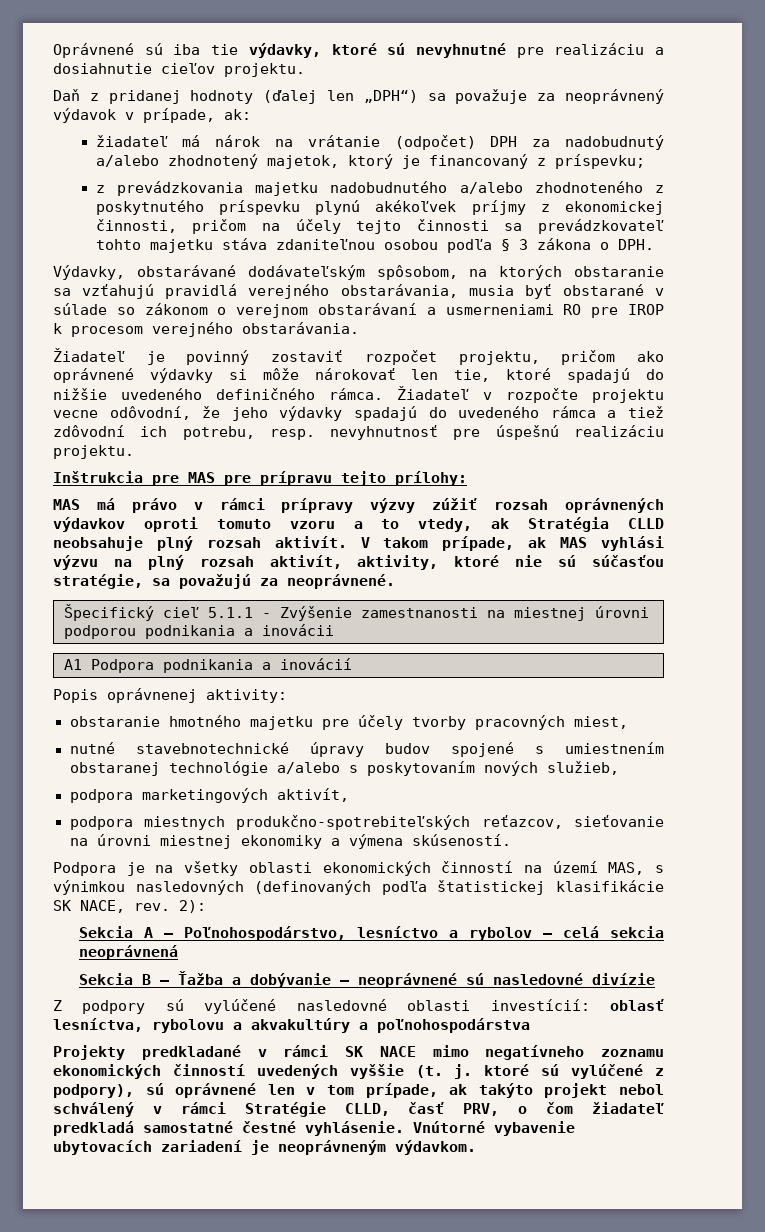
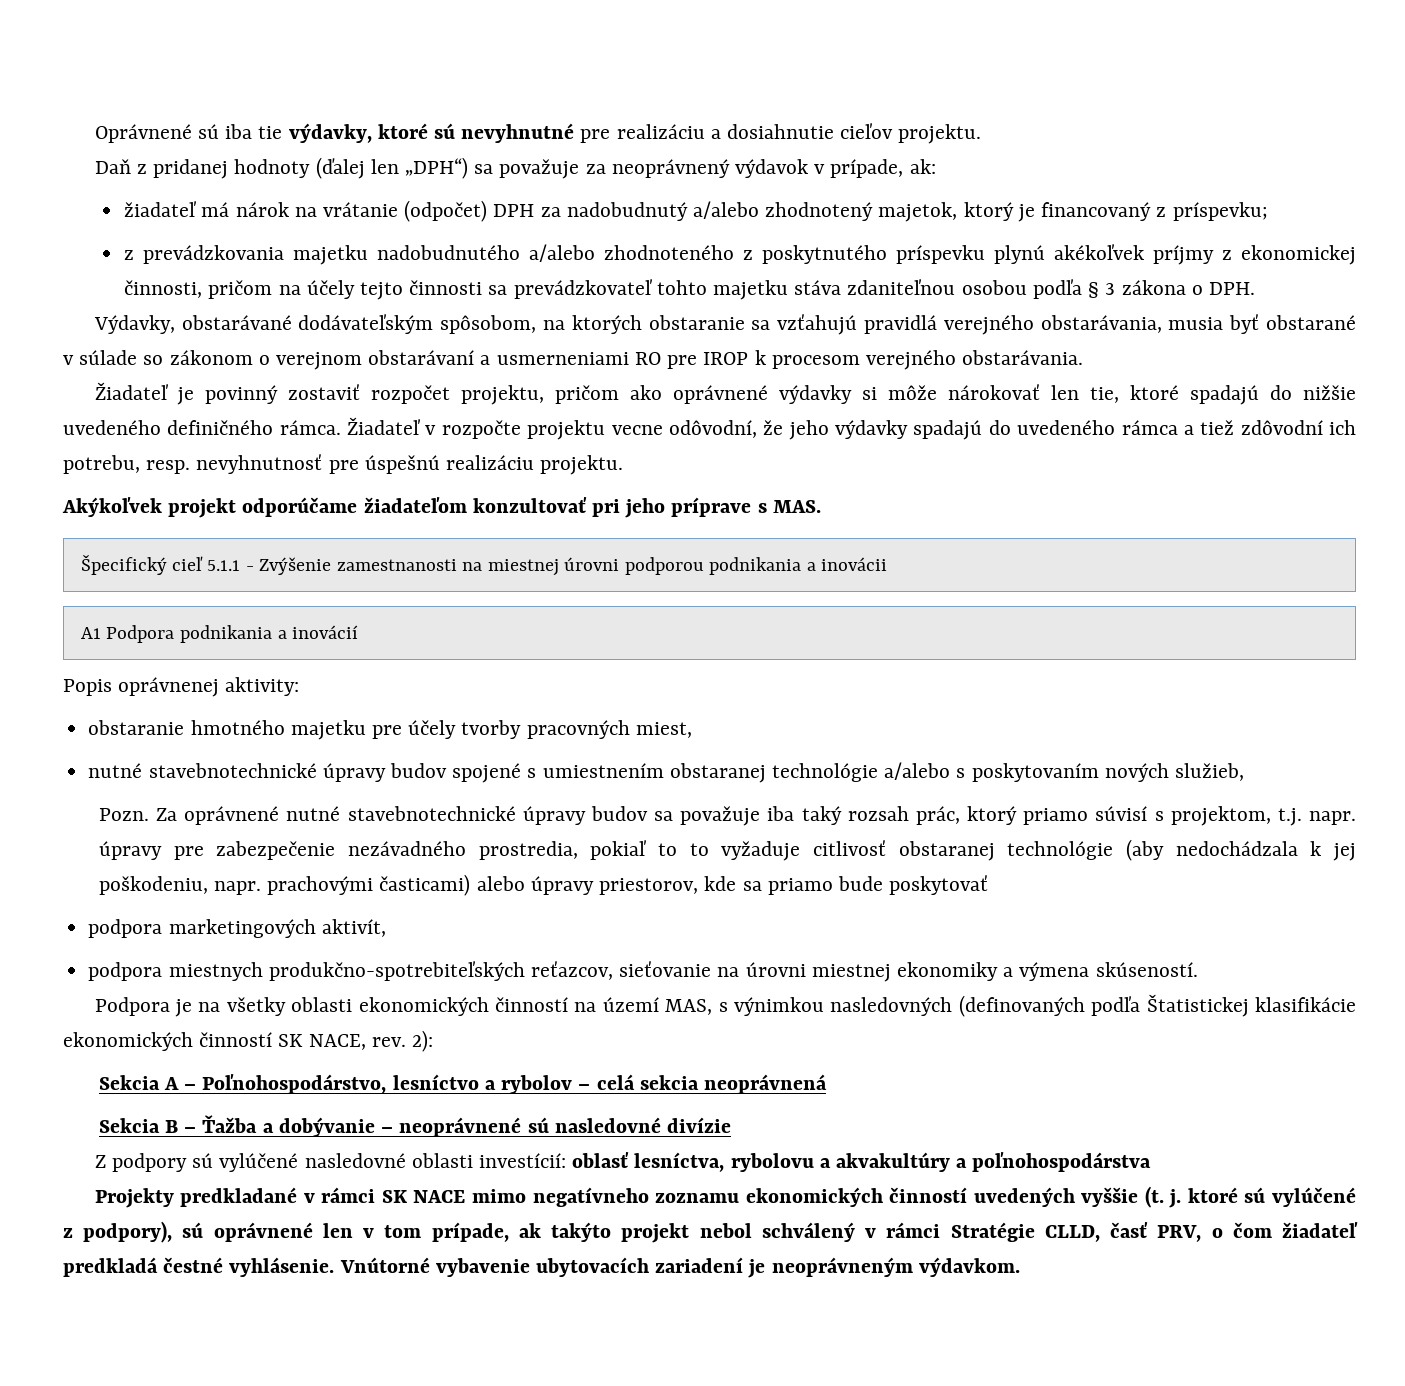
[53,471,467,486] [53,498,665,513] [53,517,665,532] [53,536,665,551] [53,555,665,570] [53,574,395,589] Inštrukcia pre MAS pre prípravu tejto prílohy: // MAS má právo v rámci prípravy výzvy zúžiť rozsah oprávnených výdavkov oproti tomuto vzoru a to vtedy, ak Stratégia CLLD neobsahuje plný rozsah aktivít. V takom prípade, ak MAS vyhlási výzvu na plný rozsah aktivít, aktivity, ktoré nie sú súčasťou stratégie, sa považujú za neoprávnené. -> [62,496,821,518] Akýkoľvek projekt odporúčame žiadateľom konzultovať pri jeho príprave s MAS.
(619, 768) none -> [98,806,1356,826] [98,839,1356,861] [98,874,989,896] // Pozn. Za oprávnené nutné stavebnotechnické úpravy budov sa považuje iba taký rozsah prác, ktorý priamo súvisí s projektom, t.j. napr. úpravy pre zabezpečenie nezávadného prostredia, pokiaľ to to vyžaduje citlivosť obstaranej technológie (aby nedochádzala k jej poškodeniu, napr. prachovými časticami) alebo úpravy priestorov, kde sa priamo bude poskytovať
[437,880,664,895] štatistickej klasifikácie -> [1146,994,1357,1017] [63,1032,273,1051] Štatistickej klasifikácie ekonomických činností
[143,1121,233,1133] samostatné -> (158, 1267) none

